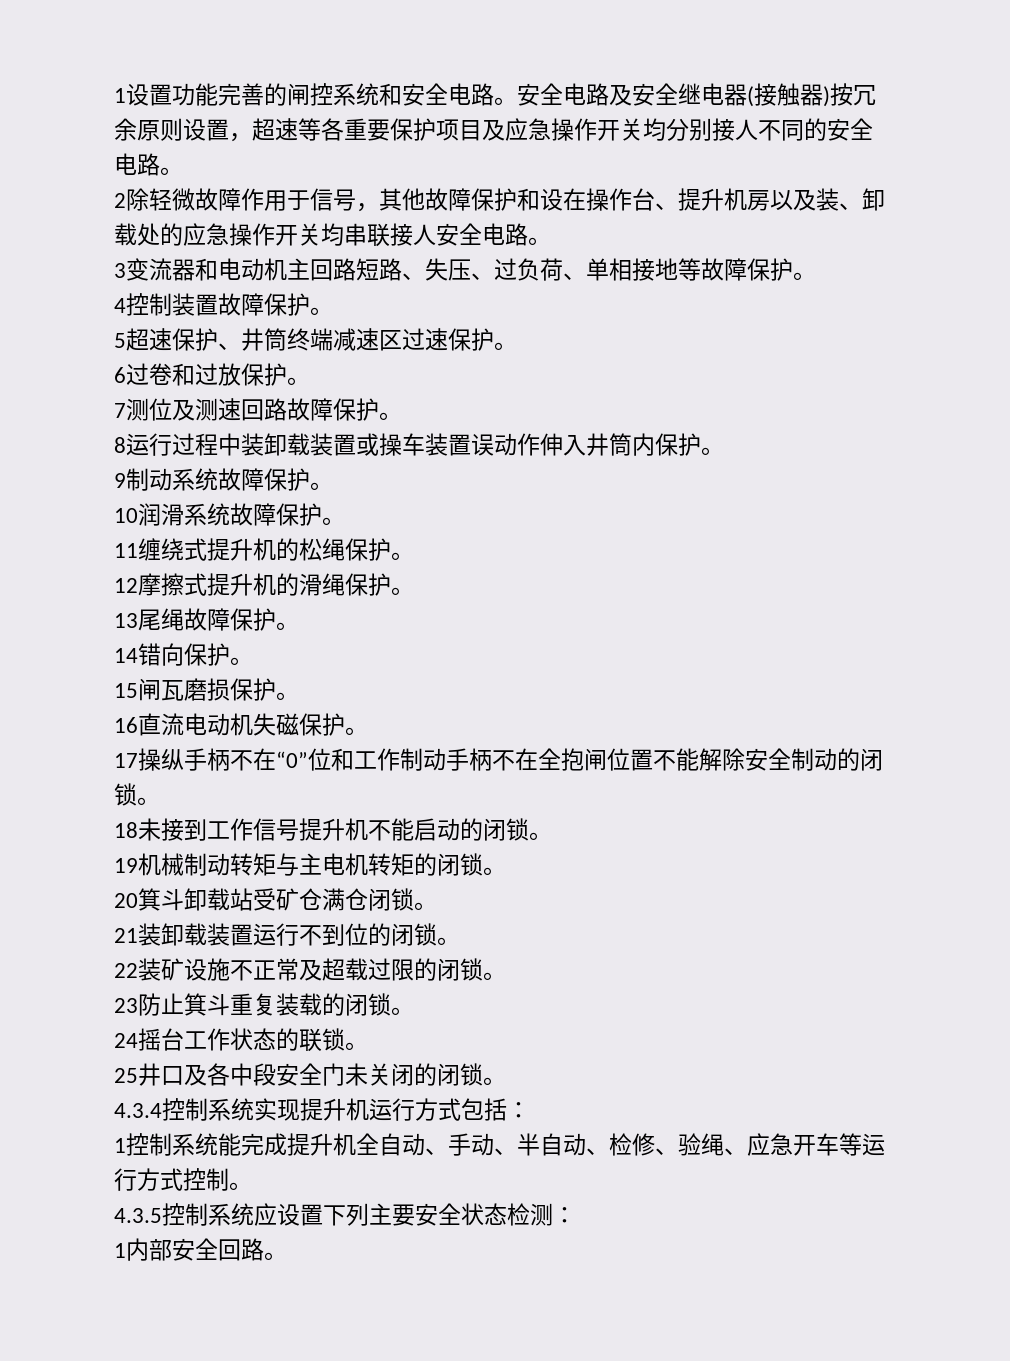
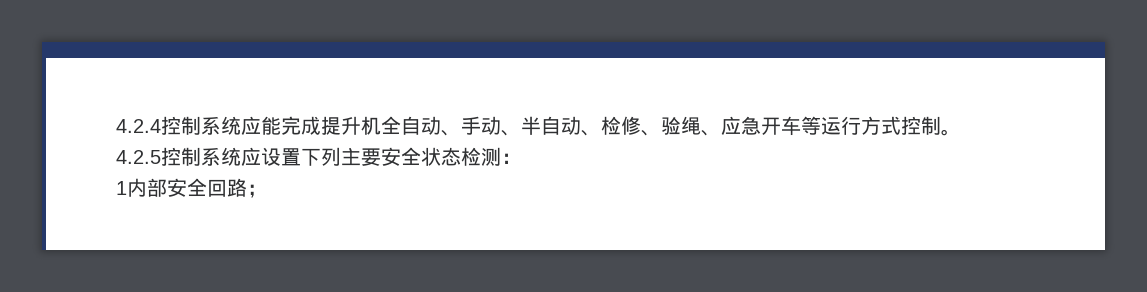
[114,83,876,107] [114,118,873,142] [114,153,183,176] [114,188,885,212] [114,223,551,247] [114,258,816,281] [114,293,333,316] [114,328,517,351] [114,363,310,386] [114,398,402,421] [114,433,724,456] [114,468,333,491] [114,503,345,526] [114,538,414,561] [114,573,414,596] [114,608,299,631] [114,643,253,666] [114,678,299,701] [114,713,368,736] [114,748,883,771] [114,783,160,806] [114,818,552,841] [114,853,506,876] [114,888,437,911] [114,923,460,946] [114,958,506,981] [114,993,414,1016] [114,1028,368,1052] [114,1063,506,1086] [114,1098,530,1121] [114,1133,218,1156] 1设置功能完善的闸控系统和安全电路。安全电路及安全继电器(接触器)按冗余原则设置，超速等各重要保护项目及应急操作开关均分别接人不同的安全电路。 // 2除轻微故障作用于信号，其他故障保护和设在操作台、提升机房以及装、卸载处的应急操作开关均串联接人安全电路。 // 3变流器和电动机主回路短路、失压、过负荷、单相接地等故障保护。 // 4控制装置故障保护。 // 5超速保护、井筒终端减速区过速保护。 // 6过卷和过放保护。 // 7测位及测速回路故障保护。 // 8运行过程中装卸载装置或操车装置误动作伸入井筒内保护。 // 9制动系统故障保护。 // 10润滑系统故障保护。 // 11缠绕式提升机的松绳保护。 // 12摩擦式提升机的滑绳保护。 // 13尾绳故障保护。 // 14错向保护。 // 15闸瓦磨损保护。 // 16直流电动机失磁保护。 // 17操纵手柄不在“0”位和工作制动手柄不在全抱闸位置不能解除安全制动的闭锁。 // 18未接到工作信号提升机不能启动的闭锁。 // 19机械制动转矩与主电机转矩的闭锁。 // 20箕斗卸载站受矿仓满仓闭锁。 // 21装卸载装置运行不到位的闭锁。 // 22装矿设施不正常及超载过限的闭锁。 // 23防止箕斗重复装载的闭锁。 // 24摇台工作状态的联锁。 // 25井口及各中段安全门未关闭的闭锁。 // 4.3.4控制系统实现提升机运行方式包括： // 1控制系统 -> [116,116,261,135] 4.2.4控制系统应
[114,1208,162,1223] 4.3.5 -> [116,150,161,164] 4.2.5
[264,1252,287,1260] 。 -> [247,184,267,198] ；

